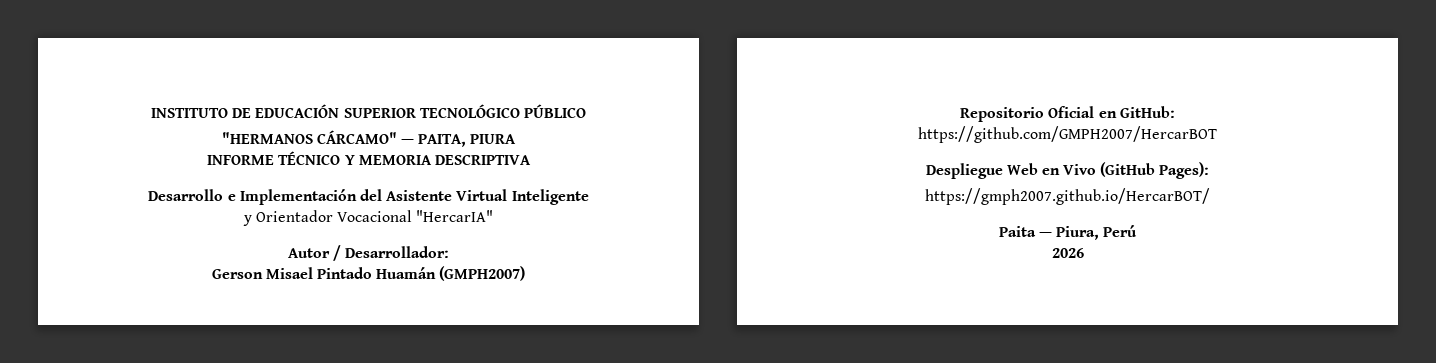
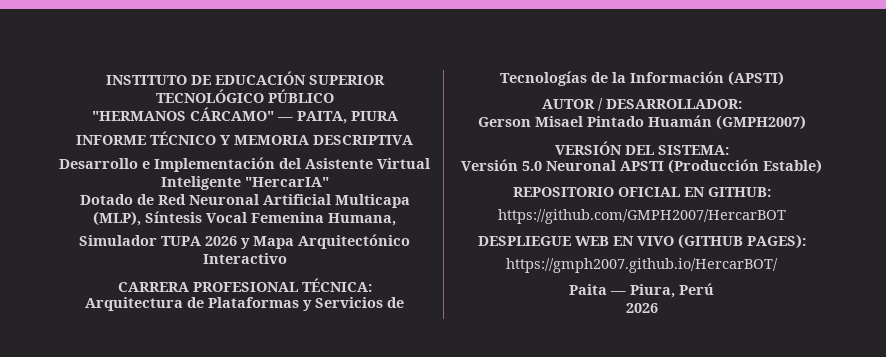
[242,210,494,226] [287,245,450,261] // y Orientador Vocacional "HercarIA" // Autor / Desarrollador: -> [244,177,329,187] [79,194,410,208] [93,211,396,226] [79,234,410,249] [202,253,287,264] [117,278,372,292] [85,297,404,311] [499,71,784,86] [541,98,742,111] "HercarIA" // Dotado de Red Neuronal Artificial Multicapa (MLP), Síntesis Vocal Femenina Humana, // Simulador TUPA 2026 y Mapa Arquitectónico Interactivo // CARRERA PROFESIONAL TÉCNICA: // Arquitectura de Plataformas y Servicios de Tecnologías de la Información (APSTI) // AUTOR / DESARROLLADOR:
[960,106,1175,122] [918,126,1217,143] [925,162,1210,179] Repositorio Oficial en GitHub: // https://github.com/GMPH2007/HercarBOT // Despliegue Web en Vivo (GitHub Pages): -> [554,141,729,155] [461,159,822,174] [512,187,771,197] [497,209,786,224] [477,234,806,249] VERSIÓN DEL SISTEMA: // Versión 5.0 Neuronal APSTI (Producción Estable) // REPOSITORIO OFICIAL EN GITHUB: // https://github.com/GMPH2007/HercarBOT // DESPLIEGUE WEB EN VIVO (GITHUB PAGES):

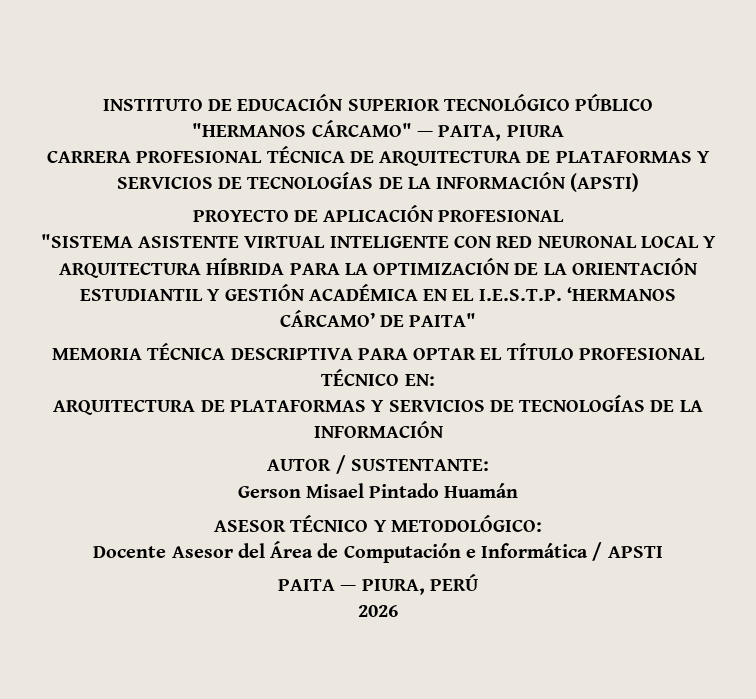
[76,131,413,145] [59,157,430,172] [160,176,329,190] [79,194,410,208] [93,211,396,226] [79,234,410,249] [202,253,287,264] [117,278,372,292] [85,297,404,311] [499,71,784,86] INFORME TÉCNICO Y MEMORIA DESCRIPTIVA // Desarrollo e Implementación del Asistente Virtual Inteligente "HercarIA" // Dotado de Red Neuronal Artificial Multicapa (MLP), Síntesis Vocal Femenina Humana, // Simulador TUPA 2026 y Mapa Arquitectónico Interactivo // CARRERA PROFESIONAL TÉCNICA: // Arquitectura de Plataformas y Servicios de Tecnologías de la Información (APSTI) -> [47,145,710,166] [116,171,640,192] [192,204,565,222] [40,234,717,248] [59,257,697,278] [80,283,676,301] [279,309,477,327] [52,342,705,360] [321,368,435,386] [53,394,703,415] [313,420,443,438] CARRERA PROFESIONAL TÉCNICA DE ARQUITECTURA DE PLATAFORMAS Y SERVICIOS DE TECNOLOGÍAS DE LA INFORMACIÓN (APSTI) // PROYECTO DE APLICACIÓN PROFESIONAL // "SISTEMA ASISTENTE VIRTUAL INTELIGENTE CON RED NEURONAL LOCAL Y ARQUITECTURA HÍBRIDA PARA LA OPTIMIZACIÓN DE LA ORIENTACIÓN ESTUDIANTIL Y GESTIÓN ACADÉMICA EN EL I.E.S.T.P. ‘HERMANOS CÁRCAMO’ DE PAITA" // MEMORIA TÉCNICA DESCRIPTIVA PARA OPTAR EL TÍTULO PROFESIONAL TÉCNICO EN: // ARQUITECTURA DE PLATAFORMAS Y SERVICIOS DE TECNOLOGÍAS DE LA INFORMACIÓN
[605,99,742,109] DESARROLLADOR: -> [350,459,489,471] SUSTENTANTE:
[715,115,806,130] [554,141,729,155] [461,159,822,174] [512,187,771,197] [497,209,786,224] [477,234,806,249] [506,258,778,273] [569,283,714,298] (GMPH2007) // VERSIÓN DEL SISTEMA: // Versión 5.0 Neuronal APSTI (Producción Estable) // REPOSITORIO OFICIAL EN GITHUB: // https://github.com/GMPH2007/HercarBOT // DESPLIEGUE WEB EN VIVO (GITHUB PAGES): // https://gmph2007.github.io/HercarBOT/ // Paita — Piura, Perú -> [214,514,542,532] [93,540,663,563] [278,573,478,595] // ASESOR TÉCNICO Y METODOLÓGICO: // Docente Asesor del Área de Computación e Informática / APSTI // PAITA — PIURA, PERÚ

